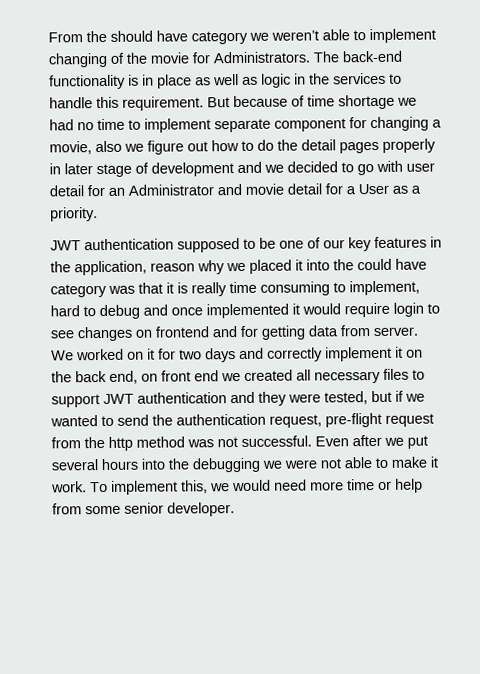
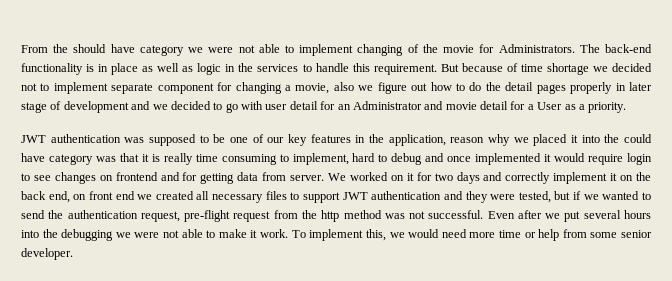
[271,30,319,41] weren’t -> [208,45,255,53] were not
[49,118,125,131] had no time -> [611,63,652,72] [21,83,37,91] decided not
(174, 244) none -> [124,137,145,143] was

